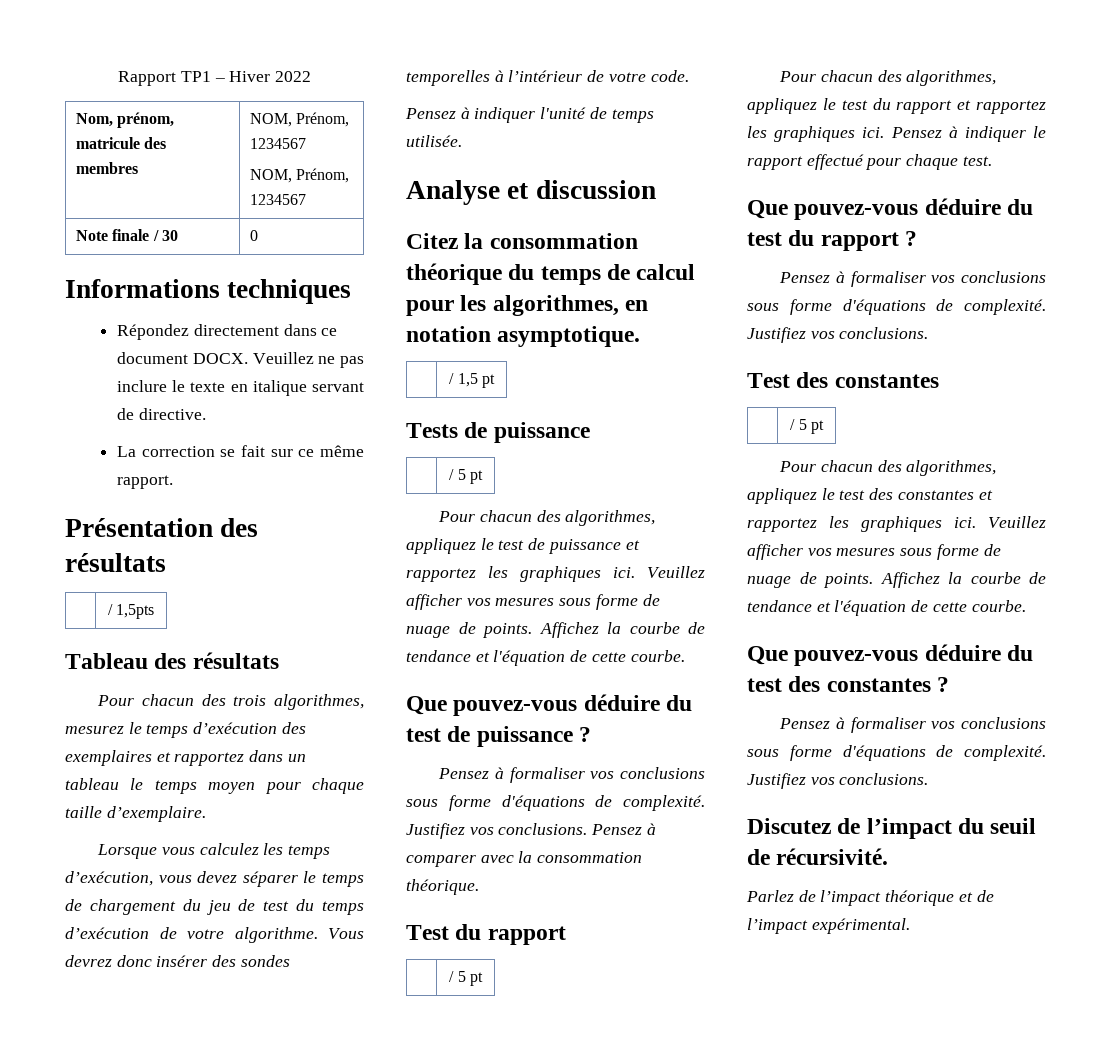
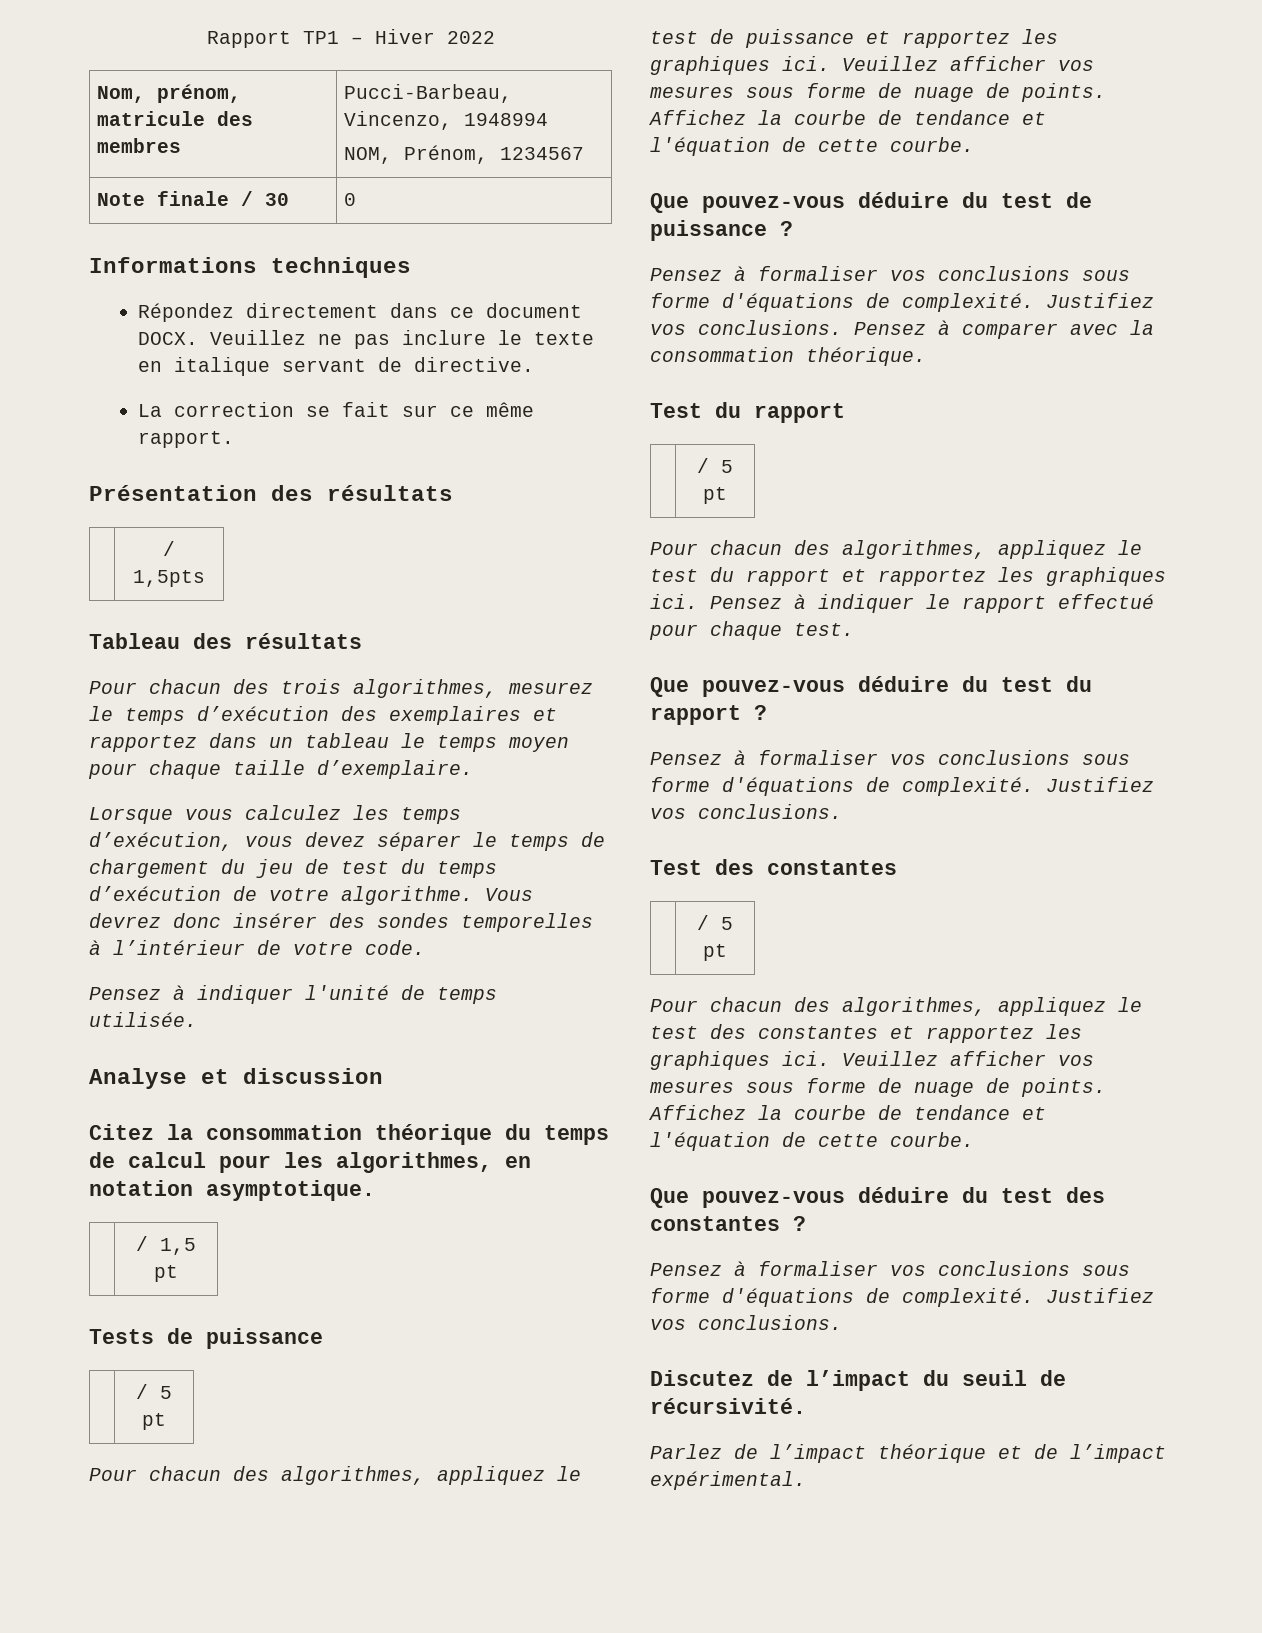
[249,112,350,127] [249,138,306,149] NOM, Prénom, 1234567 -> [344,84,513,103] [344,111,549,130] Pucci-Barbeau, Vincenzo, 1948994

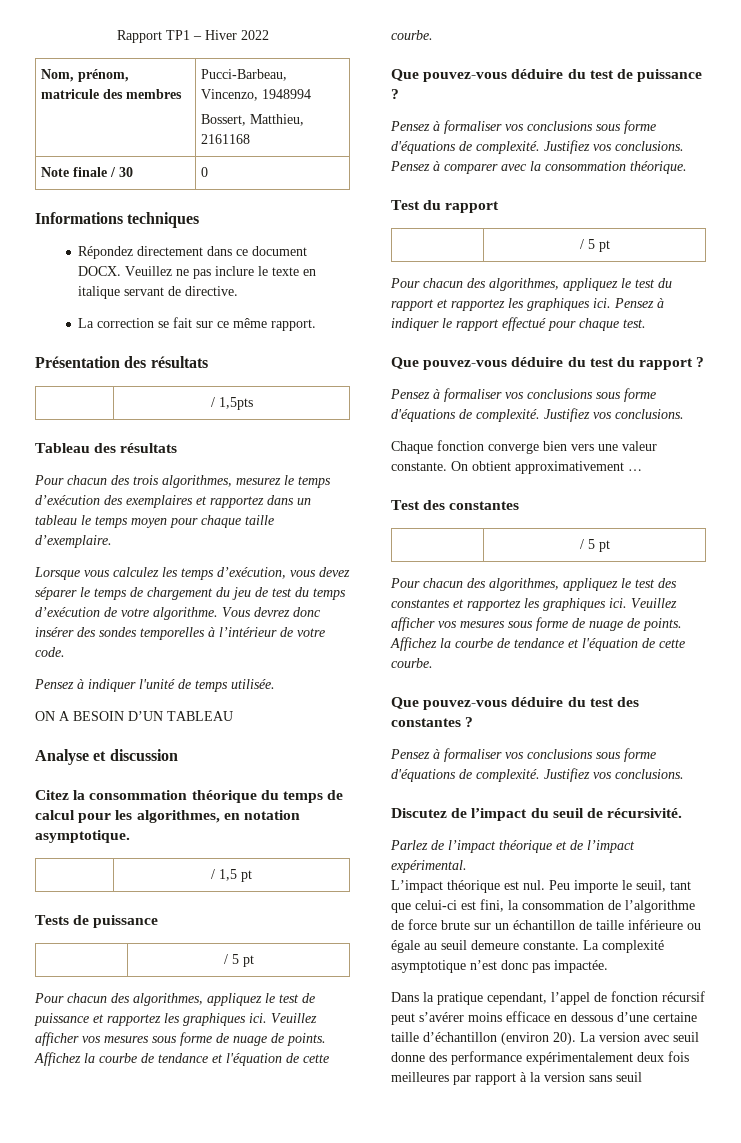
[344,145,585,164] NOM, Prénom, 1234567 -> [200,114,304,126] [200,134,250,144] Bossert, Matthieu, 2161168
(197, 1019) none -> [35,711,233,721] // ON A BESOIN D’UN TABLEAU
(842, 811) none -> [391,440,657,454] [391,461,642,474] // Chaque fonction converge bien vers une valeur constante. On obtient approximativement …
(806, 1480) none -> [391,880,691,893] [391,899,695,913] [391,919,701,930] [391,940,664,953] [391,960,608,973] [391,991,705,1005] [391,1011,697,1025] [391,1032,699,1045] [391,1051,689,1065] [391,1072,642,1085] // L’impact théorique est nul. Peu importe le seuil, tant que celui-ci est fini, la consommation de l’algorithme de force brute sur un échantillon de taille inférieure ou égale au seuil demeure constante. La complexité asymptotique n’est donc pas impactée. // Dans la pratique cependant, l’appel de fonction récursif peut s’avérer moins efficace en dessous d’une certaine taille d’échantillon (environ 20). La version avec seuil donne des performance expérimentalement deux fois meilleures par rapport à la version sans seuil

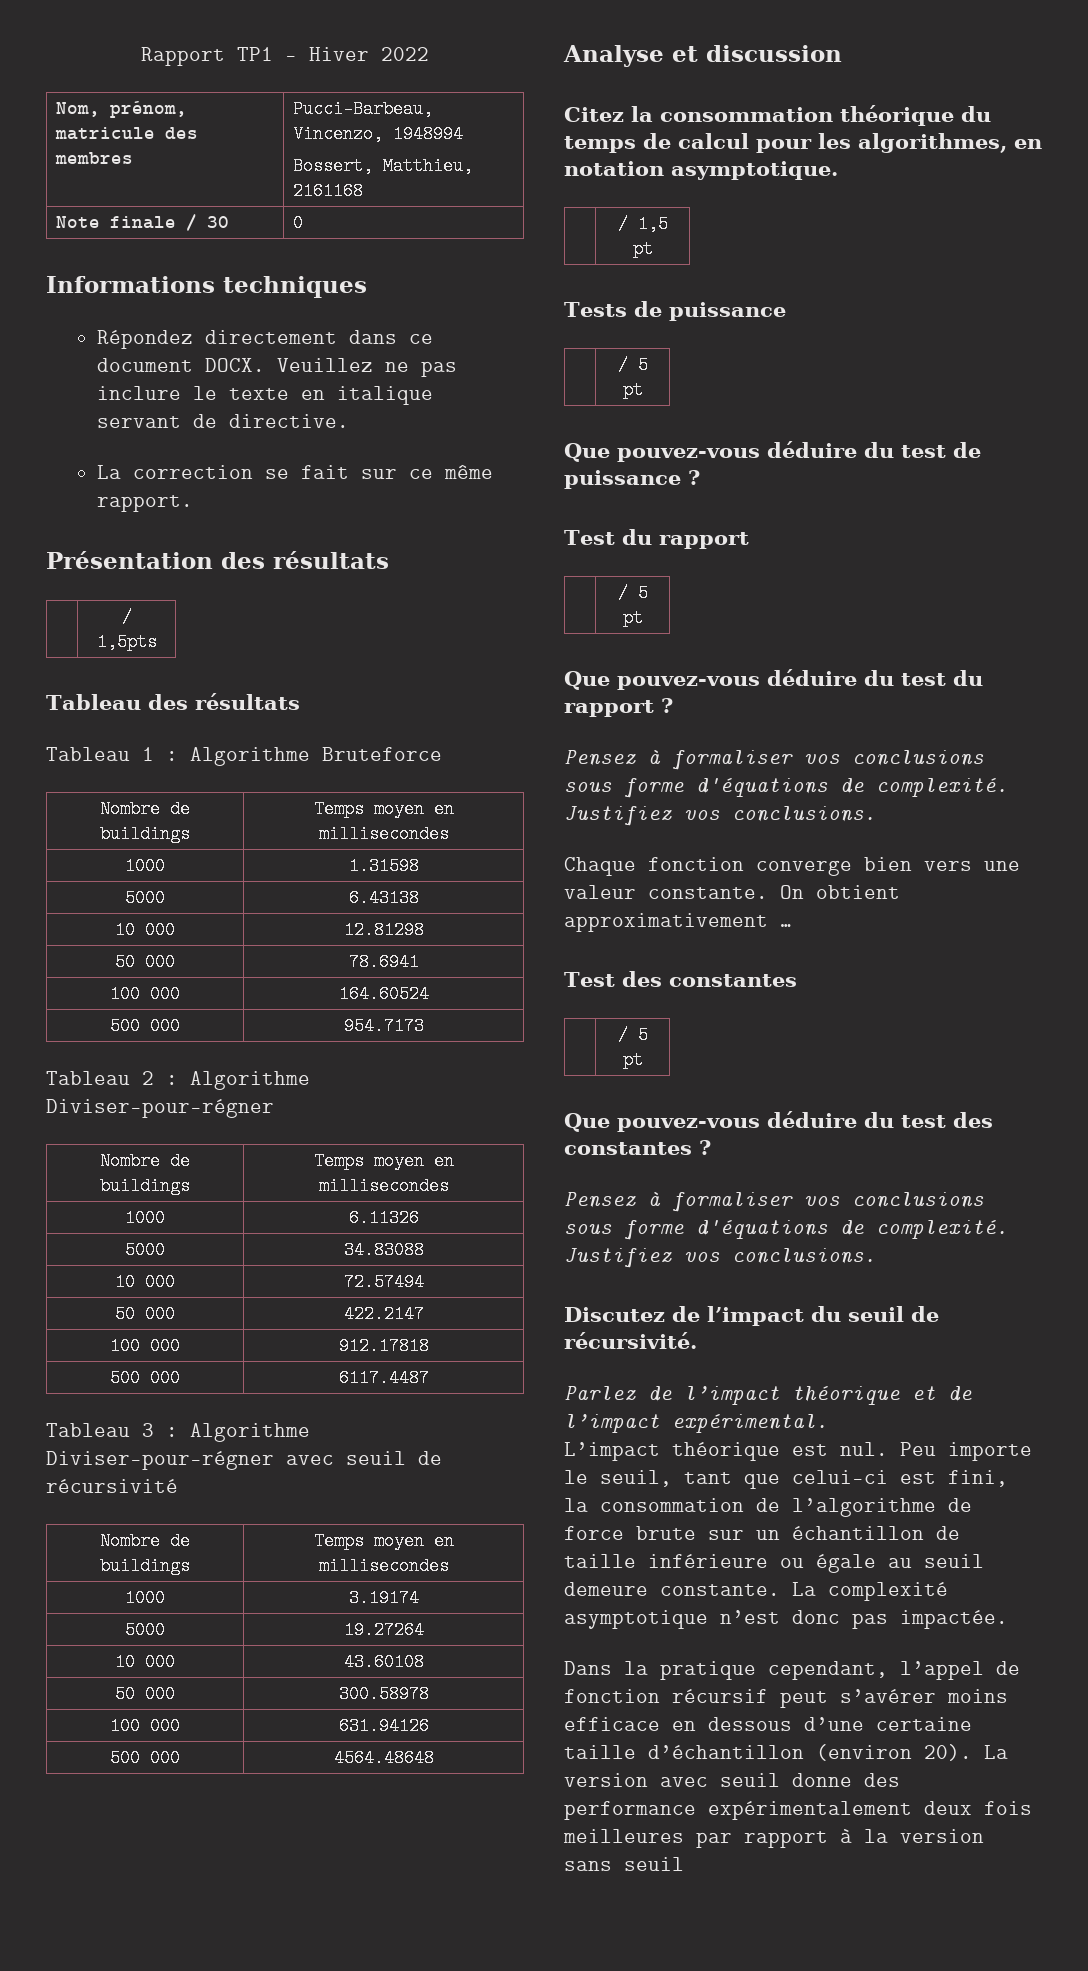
[34,475,331,488] [35,495,311,508] [35,515,274,528] [35,535,112,548] [34,567,350,580] [35,587,346,600] [35,607,321,620] [35,627,325,640] [35,647,65,657] [34,679,275,692] [35,711,233,721] Pour chacun des trois algorithmes, mesurez le temps d’exécution des exemplaires et rapportez dans un tableau le temps moyen pour chaque taille d’exemplaire. // Lorsque vous calculez les temps d’exécution, vous devez séparer le temps de chargement du jeu de test du temps d’exécution de votre algorithme. Vous devrez donc insérer des sondes temporelles à l’intérieur de votre code. // Pensez à indiquer l'unité de temps utilisée. // ON A BESOIN D’UN TABLEAU -> [46,747,442,766] [100,800,190,818] [100,825,190,843] [313,800,454,818] [318,825,449,843] [125,857,165,875] [348,857,419,875] [125,889,165,907] [348,889,419,907] [115,921,175,939] [343,921,424,939] [115,953,175,971] [348,953,419,971] [110,985,180,1003] [338,985,429,1003] [110,1017,180,1035] [343,1017,424,1035] [46,1071,310,1090] [46,1099,274,1118] [100,1152,190,1170] [100,1177,190,1195] [313,1152,454,1170] [318,1177,449,1195] [125,1209,165,1227] [348,1209,419,1227] [125,1241,165,1259] [343,1241,424,1259] [115,1273,175,1291] [343,1273,424,1291] [115,1305,175,1323] [343,1305,424,1323] [110,1337,180,1355] [338,1337,429,1355] [110,1369,180,1387] [338,1369,429,1387] [46,1423,310,1442] [46,1451,442,1470] [46,1479,178,1493] [100,1532,190,1550] [100,1557,190,1575] [313,1532,454,1550] [318,1557,449,1575] [125,1589,165,1607] [348,1589,419,1607] [125,1621,165,1639] [343,1621,424,1639] [115,1653,175,1671] [343,1653,424,1671] [115,1685,175,1703] [338,1685,429,1703] [110,1717,180,1735] [338,1717,429,1735] [110,1749,180,1767] [333,1749,434,1767] Tableau 1 : Algorithme Bruteforce // Nombre de buildings | Temps moyen en millisecondes // 1000 | 1.31598 // 5000 | 6.43138 // 10 000 | 12.81298 // 50 000 | 78.6941 // 100 000 | 164.60524 // 500 000 | 954.7173 // Tableau 2 : Algorithme Diviser-pour-régner // Nombre de buildings | Temps moyen en millisecondes // 1000 | 6.11326 // 5000 | 34.83088 // 10 000 | 72.57494 // 50 000 | 422.2147 // 100 000 | 912.17818 // 500 000 | 6117.4487 // Tableau 3 : Algorithme Diviser-pour-régner avec seuil de récursivité // Nombre de buildings | Temps moyen en millisecondes // 1000 | 3.19174 // 5000 | 19.27264 // 10 000 | 43.60108 // 50 000 | 300.58978 // 100 000 | 631.94126 // 500 000 | 4564.48648
[34,993,315,1006] [34,1013,317,1026] [35,1032,326,1046] [34,1052,329,1066] [391,30,433,40] // Pour chacun des algorithmes, appliquez le test de puissance et rapportez les graphiques ici. Veuillez afficher vos mesures sous forme de nuage de points. Affichez la courbe de tendance et l'équation de cette courbe. -> (643, 390) none
[390,120,656,134] [391,140,684,154] [390,161,687,174] // Pensez à formaliser vos conclusions sous forme d'équations de complexité. Justifiez vos conclusions. Pensez à comparer avec la consommation théorique. -> (700, 477) none
[390,278,672,291] [391,298,664,311] [391,317,646,331] // Pour chacun des algorithmes, appliquez le test du rapport et rapportez les graphiques ici. Pensez à indiquer le rapport effectué pour chaque test. -> (643, 618) none
[390,578,677,591] [391,598,677,611] [391,617,682,631] [390,637,685,651] [391,658,433,668] // Pour chacun des algorithmes, appliquez le test des constantes et rapportez les graphiques ici. Veuillez afficher vos mesures sous forme de nuage de points. Affichez la courbe de tendance et l'équation de cette courbe. -> (643, 1060) none

